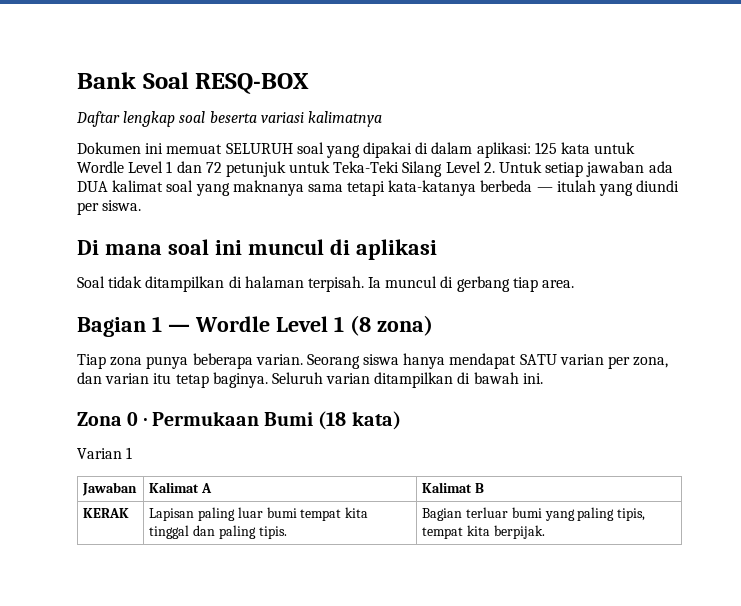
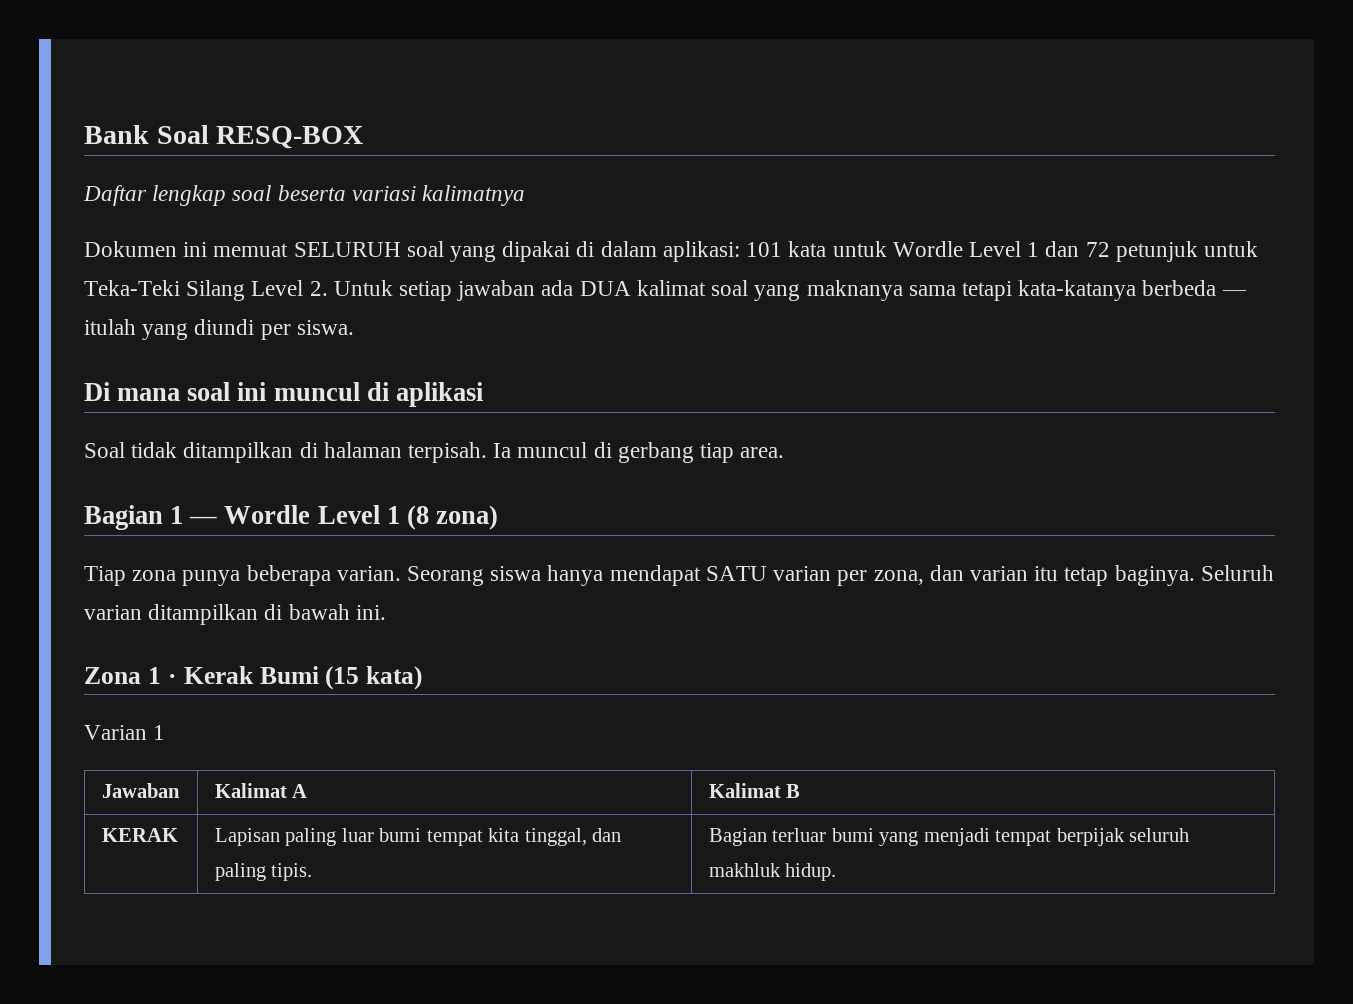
[534,142,557,154] 125 -> [746,242,783,257] 101
[127,411,347,430] 0 · Permukaan Bumi (18 -> [147,666,360,690] 1 · Kerak Bumi (15
[149,525,190,539] tinggal -> [524,828,587,846] tinggal,
[577,507,646,521] [422,525,545,539] paling tipis, tempat kita berpijak. -> [923,828,1190,846] [708,863,837,881] menjadi tempat berpijak seluruh makhluk hidup.

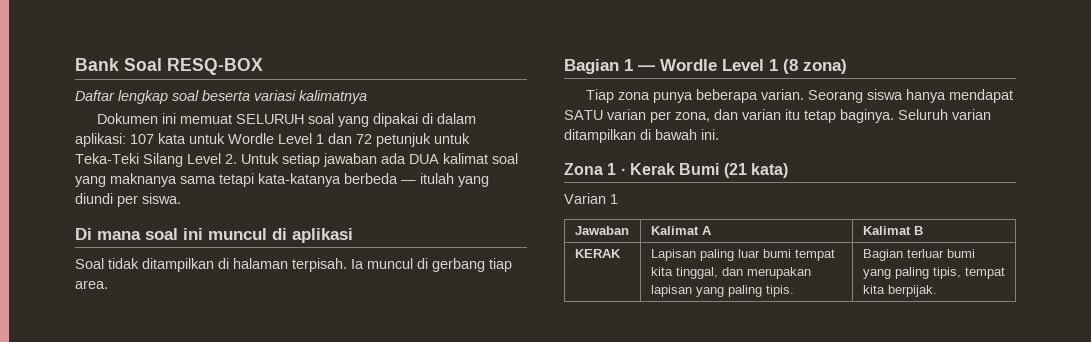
[746,242,783,257] 101 -> [130,134,154,144] 107
[325,666,360,690] (15 -> [723,163,747,178] (21
(622, 835) none -> [746,267,811,279] [650,285,724,297] merupakan lapisan yang
[923,828,1190,846] [708,863,837,881] menjadi tempat berpijak seluruh makhluk hidup. -> [894,267,1005,279] [862,285,937,297] paling tipis, tempat kita berpijak.

